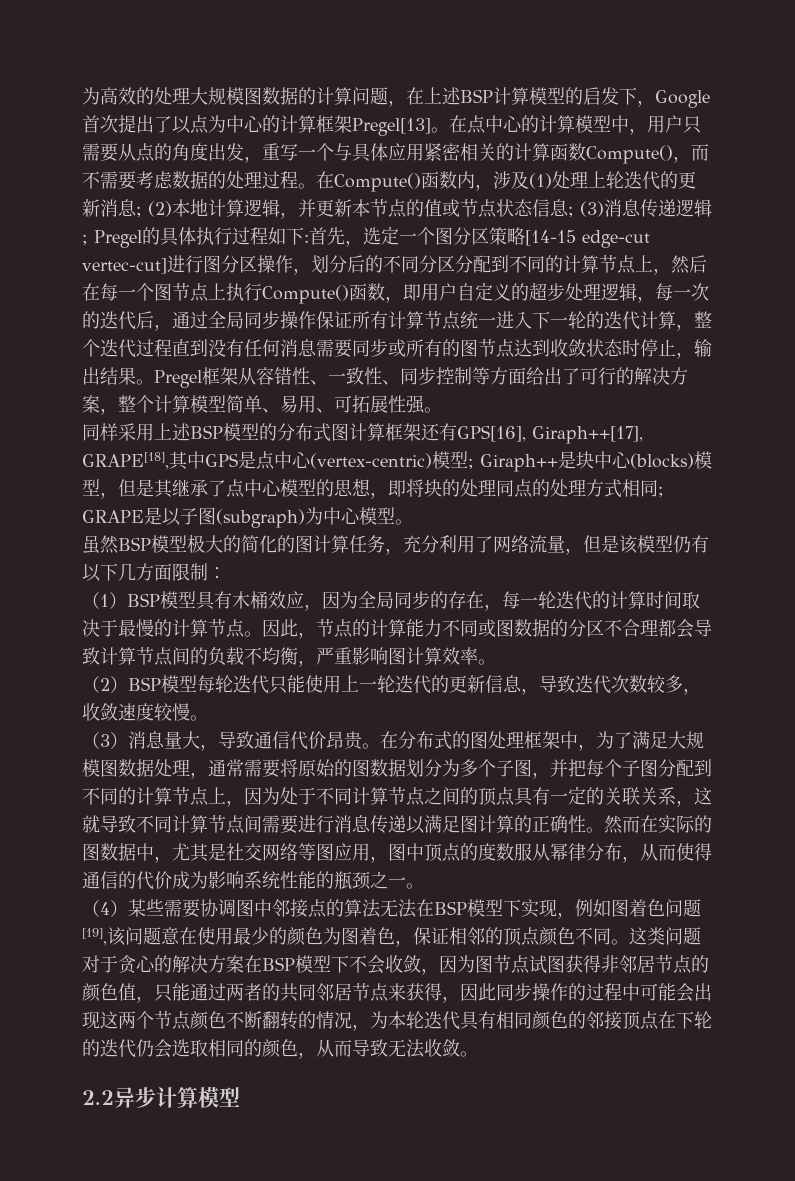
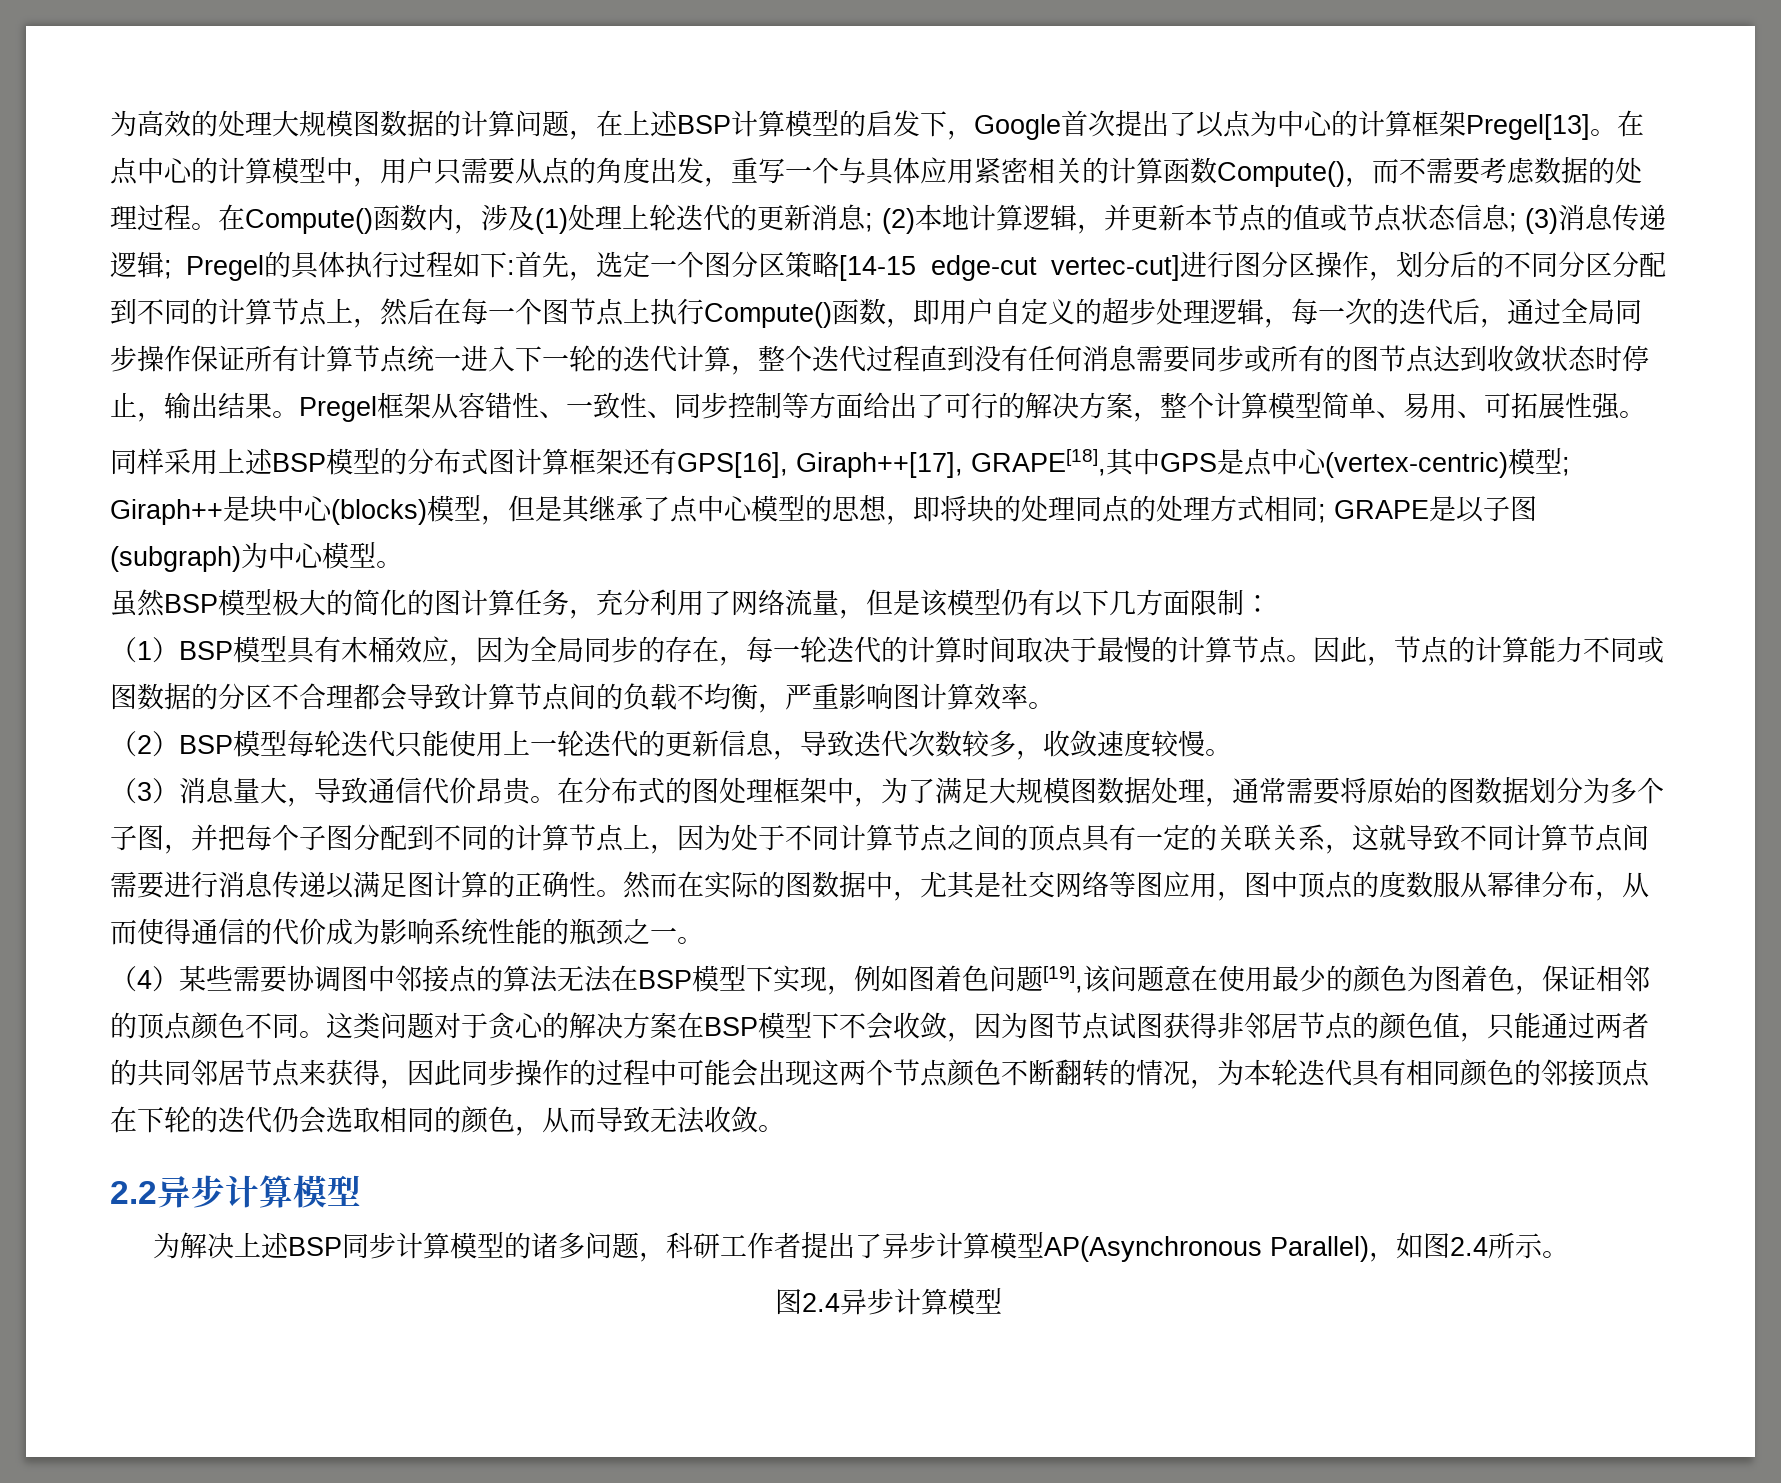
(240, 1097) none -> [153,1232,1570,1262] [774,1288,1002,1315] // 为解决上述BSP同步计算模型的诸多问题，科研工作者提出了异步计算模型AP(Asynchronous Parallel)，如图2.4所示。 // 图2.4异步计算模型

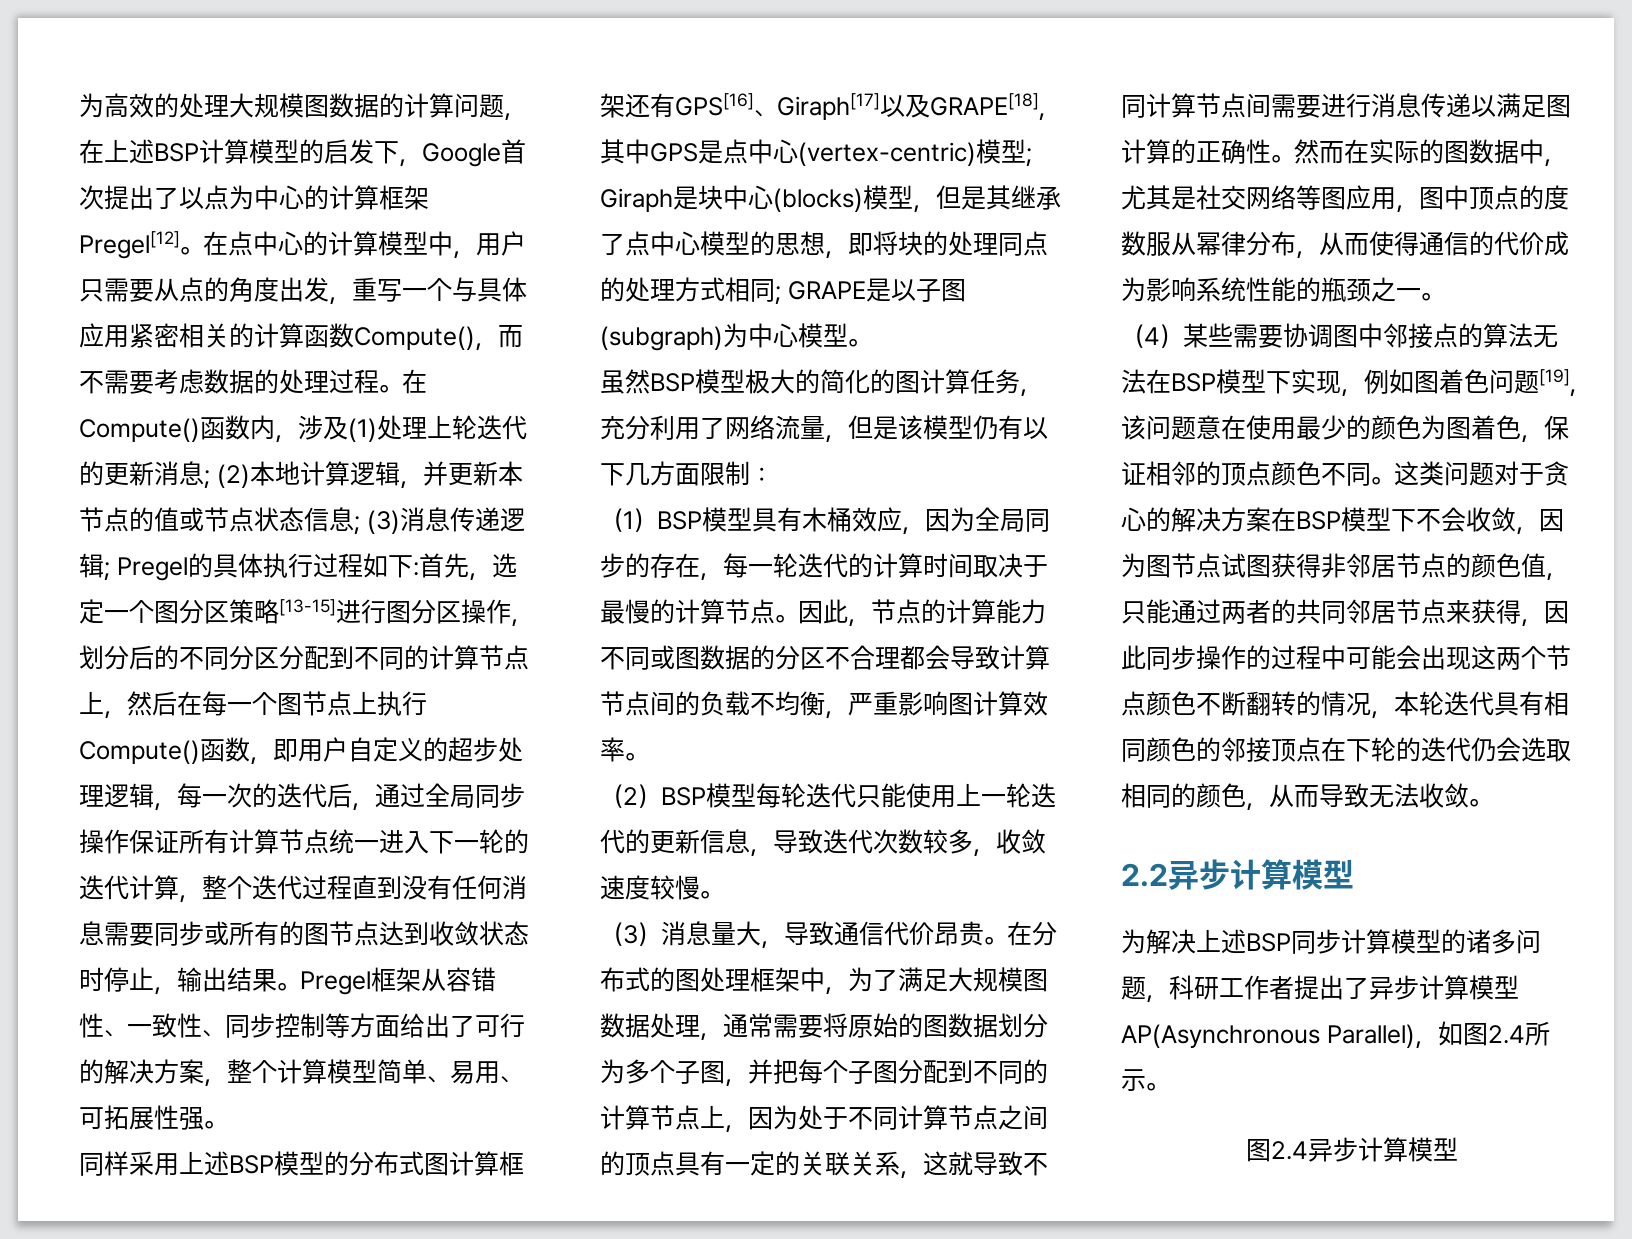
[1466,114,1590,140] Pregel[13] -> [79,231,180,259] Pregel[12]
[839,255,1180,281] [14-15 edge-cut vertec-cut] -> [279,599,336,616] [13-15]
[677,452,963,478] GPS[16], Giraph++[17], -> [675,93,930,120] GPS[16]、Giraph[17]以及
[110,499,223,525] Giraph++ -> [600,188,673,212] Giraph
[1217,1059,1244,1086] 为 -> (1394, 715) none

